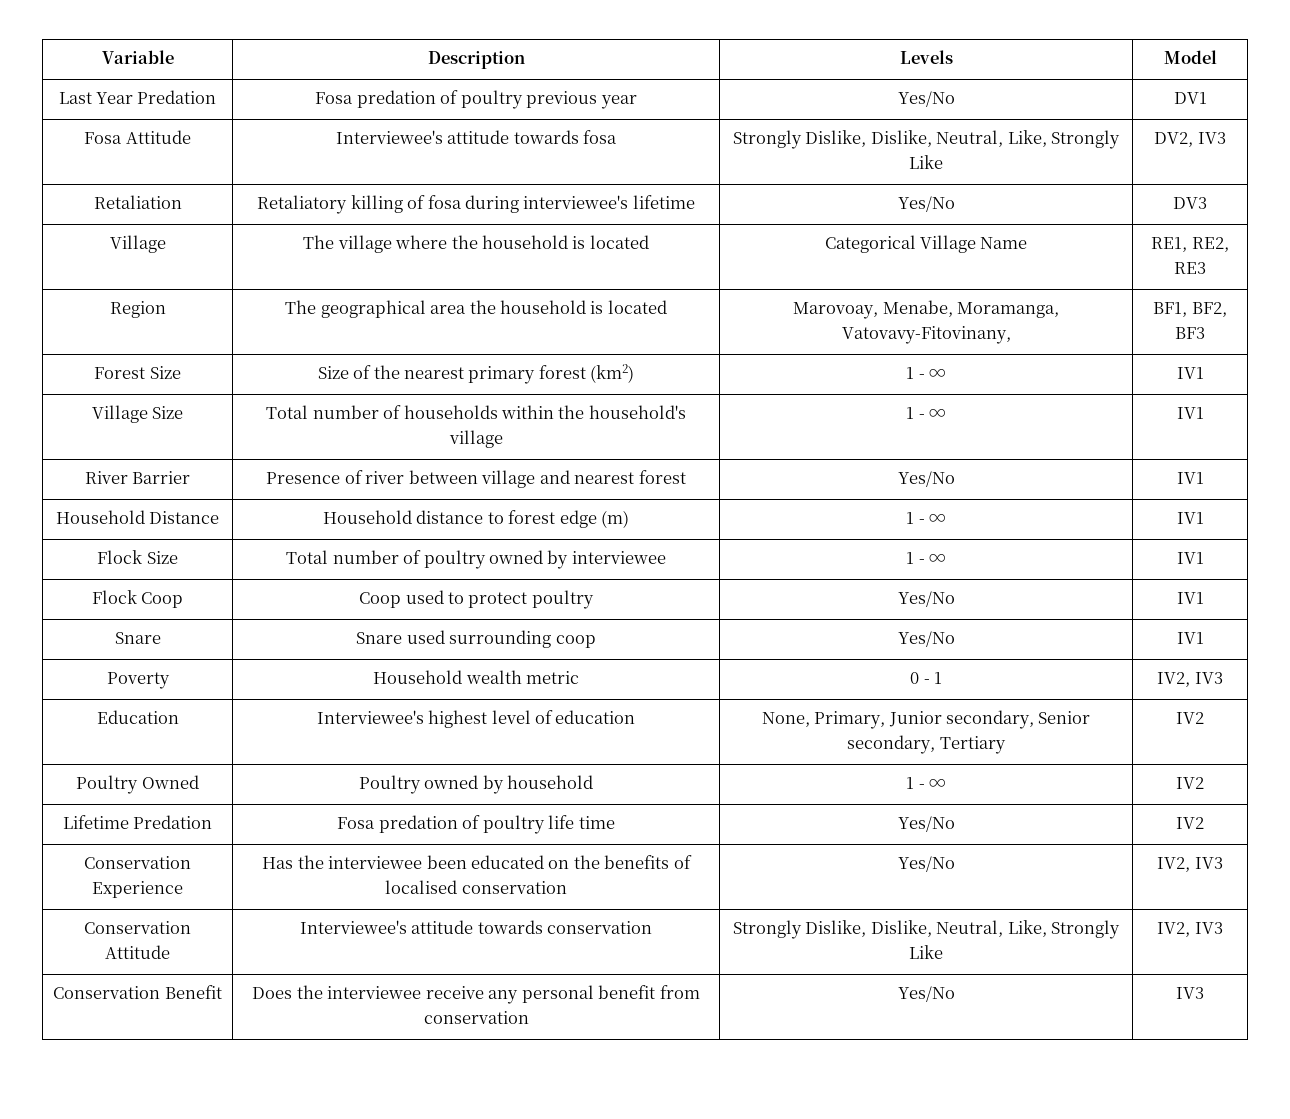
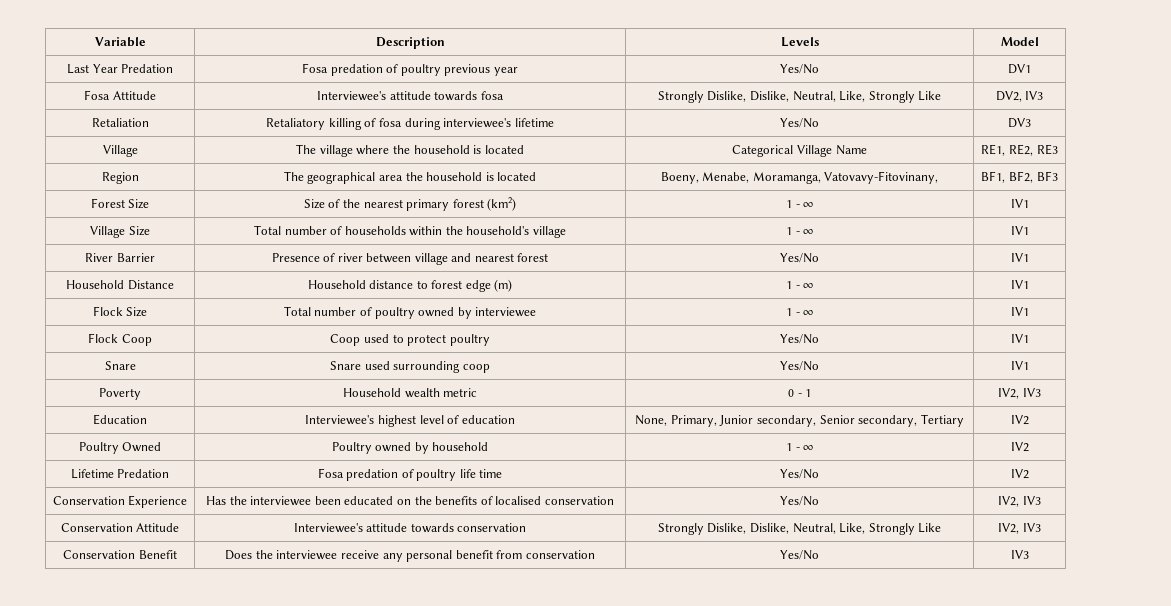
[793,302,879,319] Marovoay, -> [660,172,699,184] Boeny,

